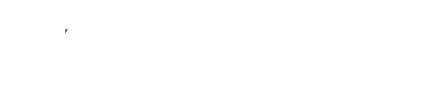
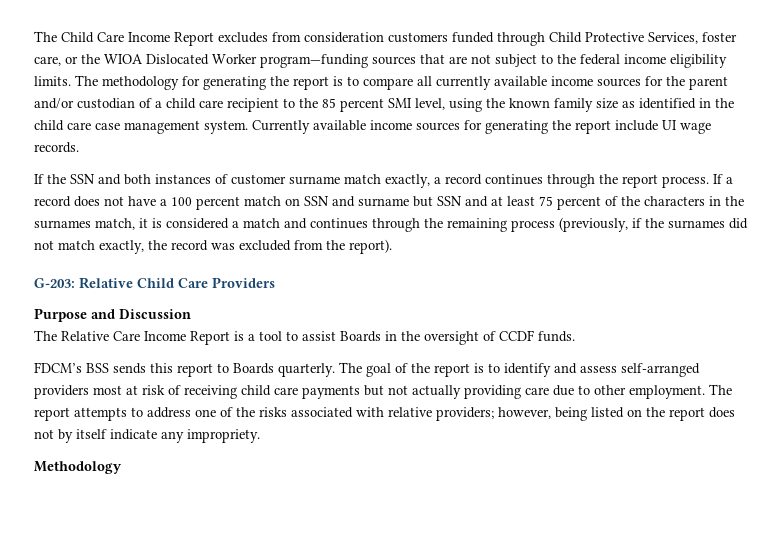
[64,28,68,40] ’ -> [34,31,737,46] [34,54,727,68] [34,75,728,90] [34,98,734,112] [34,120,711,134] [34,142,79,153] [34,174,733,188] [34,196,744,210] [34,217,748,232] [34,239,392,254] [34,277,275,289] [34,308,191,322] [34,330,575,345] [34,362,700,377] [34,384,732,399] [34,407,735,421] [34,429,260,443] [34,461,122,474] The Child Care Income Report excludes from consideration customers funded through Child Protective Services, foster care, or the WIOA Dislocated Worker program—funding sources that are not subject to the federal income eligibility limits. The methodology for generating the report is to compare all currently available income sources for the parent and/or custodian of a child care recipient to the 85 percent SMI level, using the known family size as identified in the child care case management system. Currently available income sources for generating the report include UI wage records. // If the SSN and both instances of customer surname match exactly, a record continues through the report process. If a record does not have a 100 percent match on SSN and surname but SSN and at least 75 percent of the characters in the surnames match, it is considered a match and continues through the remaining process (previously, if the surnames did not match exactly, the record was excluded from the report). // G-203: Relative Child Care Providers // Purpose and Discussion // The Relative Care Income Report is a tool to assist Boards in the oversight of CCDF funds. // FDCM’s BSS sends this report to Boards quarterly. The goal of the report is to identify and assess self-arranged providers most at risk of receiving child care payments but not actually providing care due to other employment. The report attempts to address one of the risks associated with relative providers; however, being listed on the report does not by itself indicate any impropriety. // Methodology

